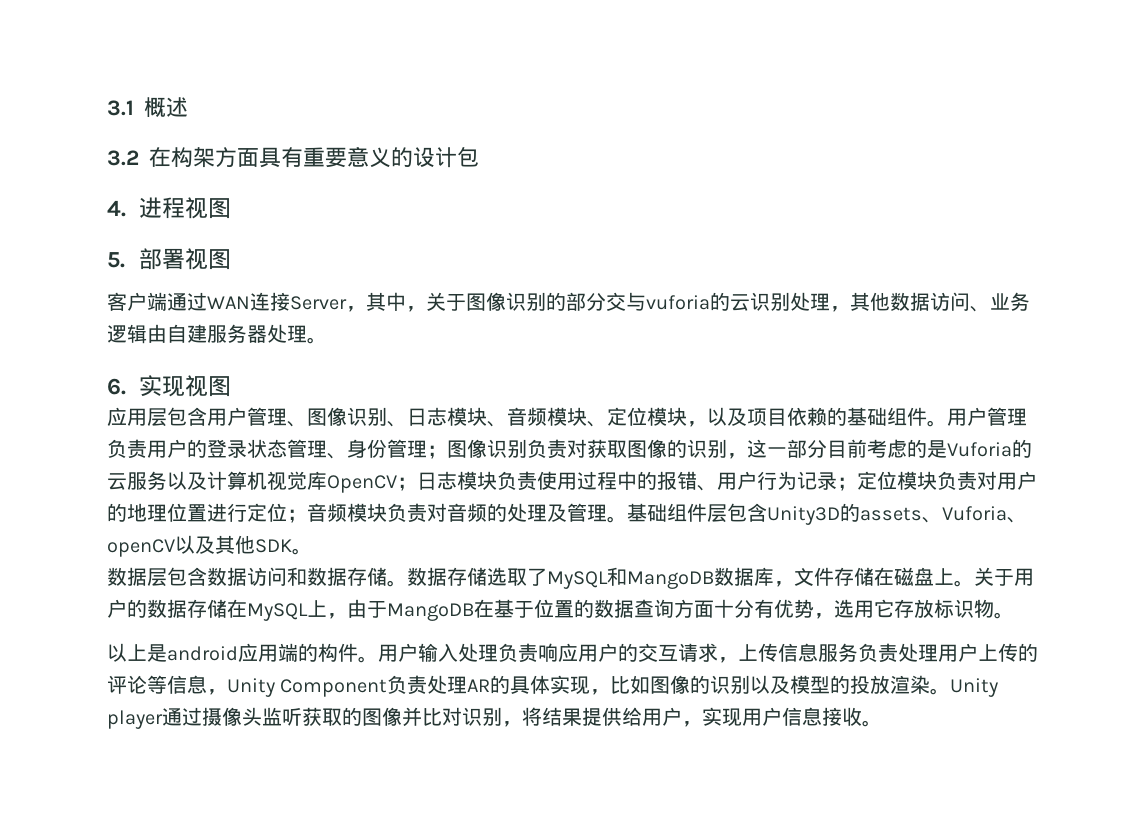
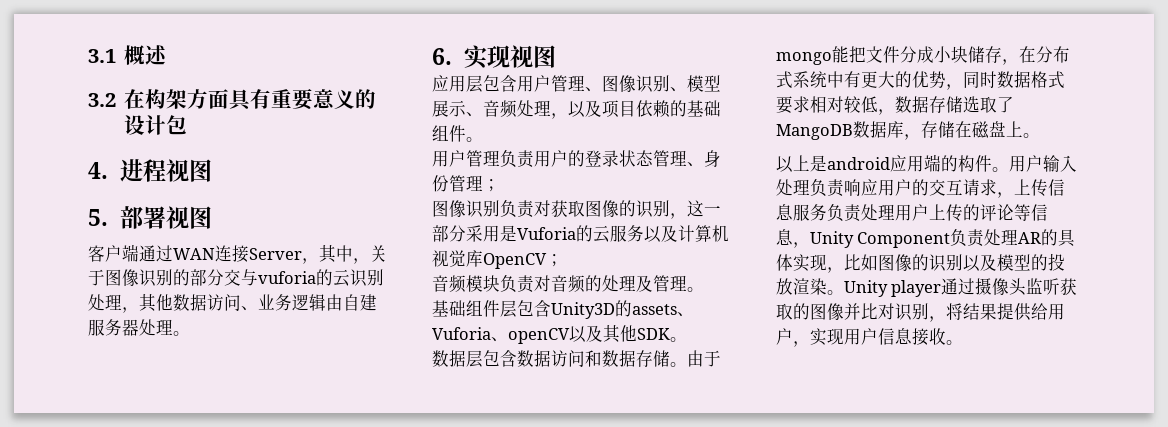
[407,407,687,427] 日志模块、音频模块、定位模块 -> [687,75,721,92] [432,100,551,118] 模型展示、音频处理
(947, 423) none -> (483, 139) //
(447, 452) none -> (500, 185) //
[827,439,927,458] 目前考虑的 -> [466,225,500,242] 采用
[417,471,1037,491] [107,503,307,523] 日志模块负责使用过程中的报错、用户行为记录；定位模块负责对用户的地理位置进行定位； -> (563, 260) //
(627, 519) none -> (704, 289) //
(407, 583) none -> [687,350,721,367] [776,46,1070,65] [776,71,1065,90] [776,96,895,115] 由于mongo能把文件分成小块储存，在分布式系统中有更大的优势，同时数据格式要求相对较低，
[547,567,627,589] MySQL和 -> (1014, 104) none
[794,567,834,586] 文件 -> (921, 137) none
[974,567,1034,586] [107,599,1014,621] 关于用户的数据存储在MySQL上，由于MangoDB在基于位置的数据查询方面十分有优势，选用它存放标识物。 -> (1040, 135) none

